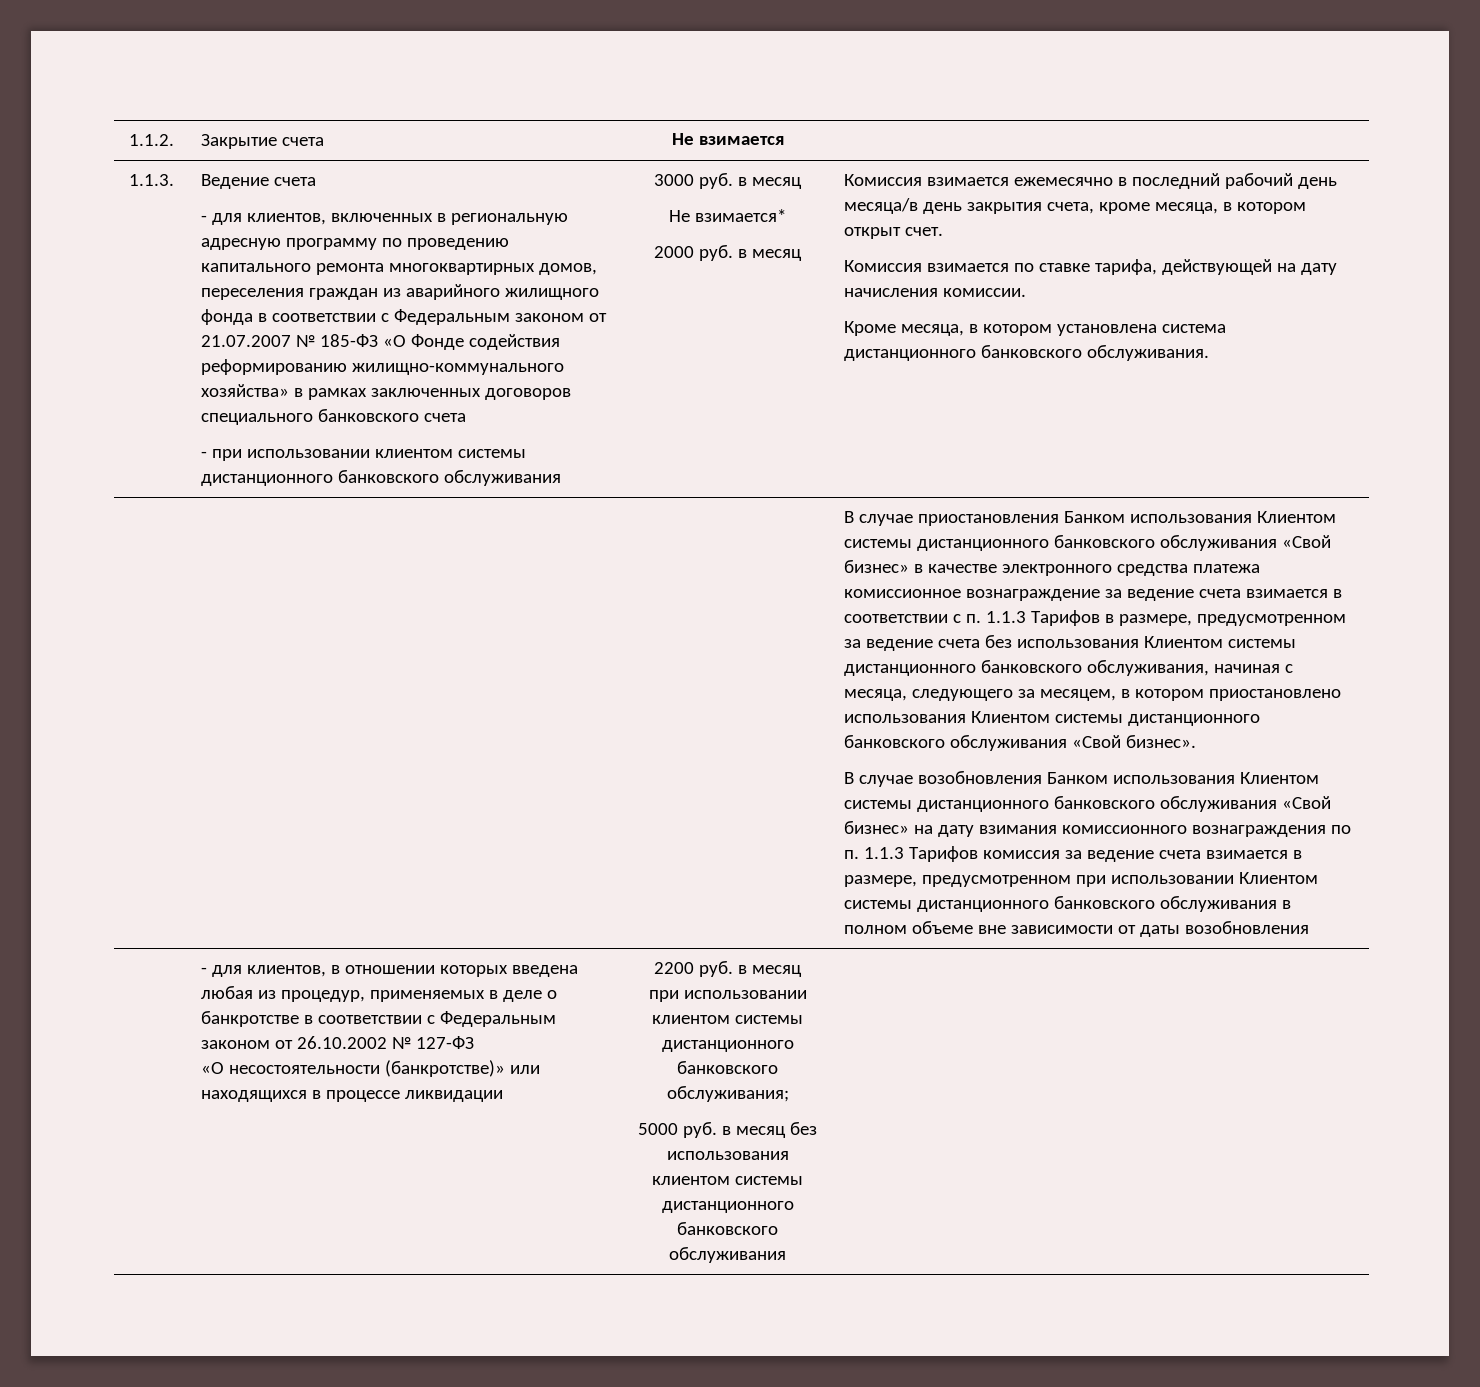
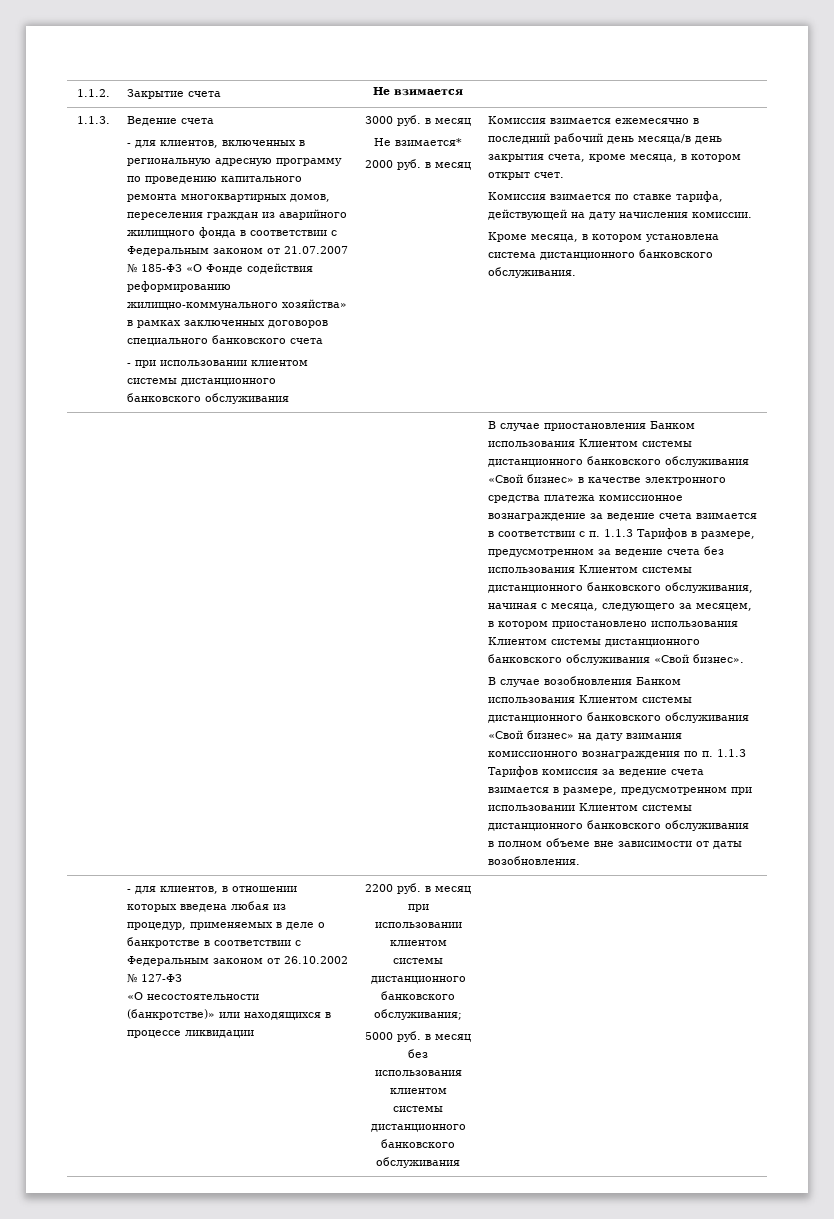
[1184,921,1309,934] возобновления -> [487,856,580,865] возобновления.

